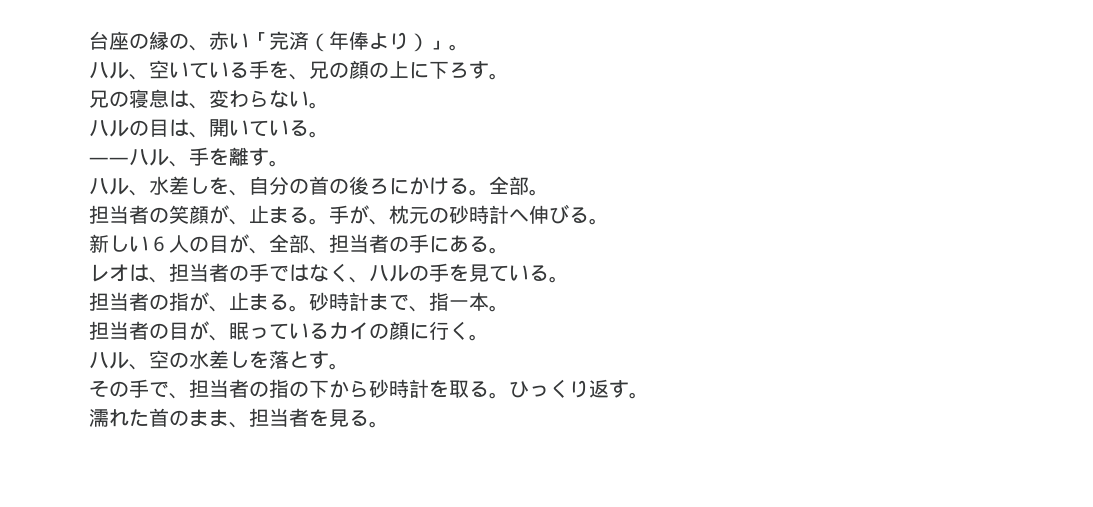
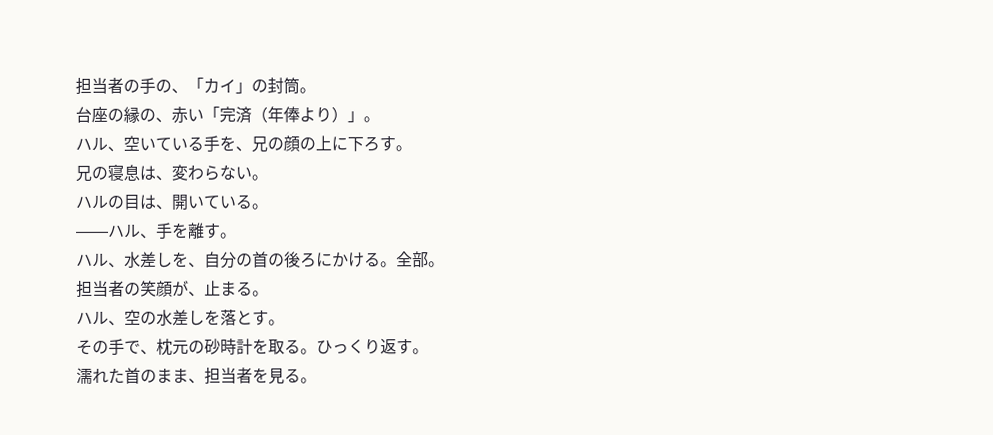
(88, 40) none -> [74,77,316,95] 担当者の手の、「カイ」の封筒。 //
[328,204,609,225] [88,234,509,254] [88,263,569,283] [88,292,509,312] [88,321,489,341] 手が、枕元の砂時計へ伸びる。 // 新しい６人の目が、全部、担当者の手にある。 // レオは、担当者の手ではなく、ハルの手を見ている。 // 担当者の指が、止まる。砂時計まで、指一本。 // 担当者の目が、眠っているカイの顔に行く。 -> (269, 293) none
[188,379,369,398] 担当者の指の下から -> [155,338,205,356] 枕元の

